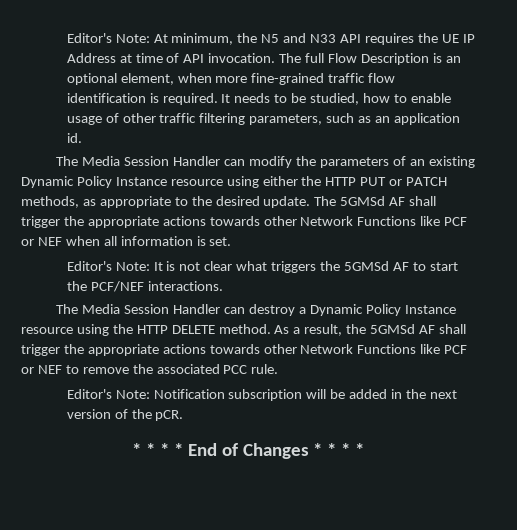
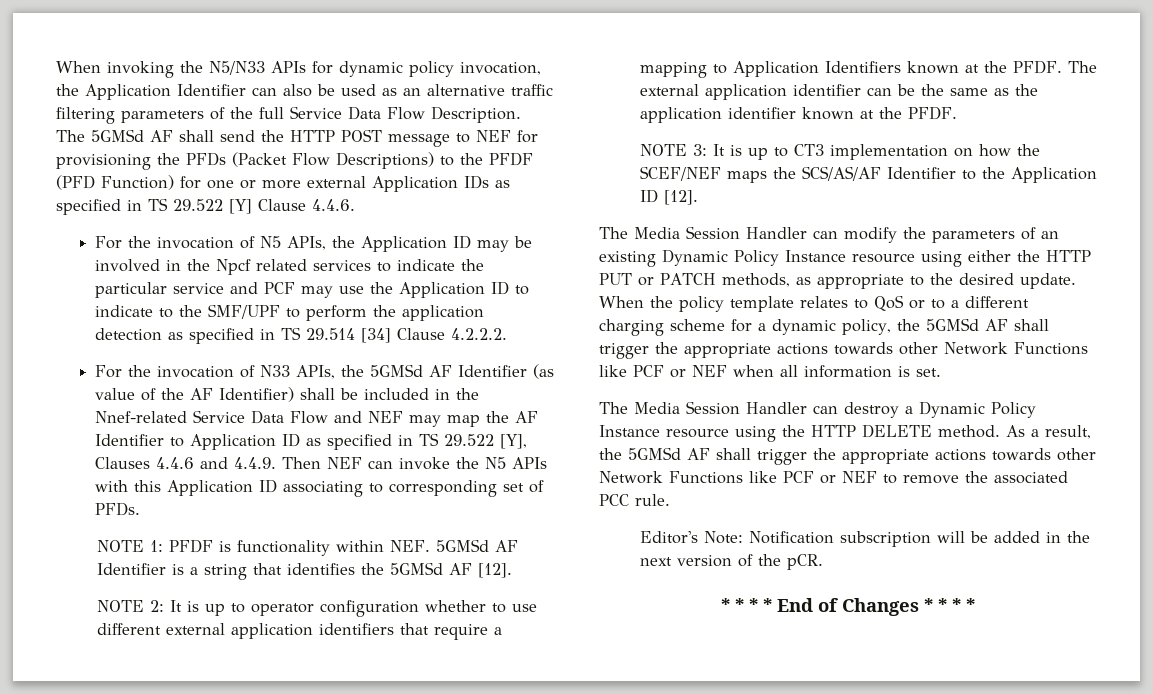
[66,33,475,45] [66,53,461,65] [66,73,396,85] [66,93,451,105] [66,113,460,125] [66,133,82,143] Editor's Note: At minimum, the N5 and N33 API requires the UE IP Address at time of API invocation. The full Flow Description is an optional element, when more fine-grained traffic flow identification is required. It needs to be studied, how to enable usage of other traffic filtering parameters, such as an application id. -> [56,61,541,78] [56,84,553,100] [56,106,521,124] [56,129,538,147] [56,152,533,170] [56,175,510,192] [56,198,355,215] [94,235,532,252] [94,259,484,275] [94,281,529,298] [94,304,484,321] [94,327,507,344] [94,364,554,379] [94,387,479,402] [94,410,538,427] [94,433,527,450] [94,457,547,470] [94,479,544,497] [94,502,140,516] [96,539,518,556] [96,562,512,580] [96,600,537,617] [96,623,502,640] [639,60,1097,78] [639,84,1038,100] [639,106,957,123] [639,144,1040,160] [639,166,1097,183] [639,189,698,205] When invoking the N5/N33 APIs for dynamic policy invocation, the Application Identifier can also be used as an alternative traffic filtering parameters of the full Service Data Flow Description. The 5GMSd AF shall send the HTTP POST message to NEF for provisioning the PFDs (Packet Flow Descriptions) to the PFDF (PFD Function) for one or more external Application IDs as specified in TS 29.522 [Y] Clause 4.4.6. // For the invocation of N5 APIs, the Application ID may be involved in the Npcf related services to indicate the particular service and PCF may use the Application ID to indicate to the SMF/UPF to perform the application detection as specified in TS 29.514 [34] Clause 4.2.2.2. // For the invocation of N33 APIs, the 5GMSd AF Identifier (as value of the AF Identifier) shall be included in the Nnef-related Service Data Flow and NEF may map the AF Identifier to Application ID as specified in TS 29.522 [Y], Clauses 4.4.6 and 4.4.9. Then NEF can invoke the N5 APIs with this Application ID associating to corresponding set of PFDs. // NOTE 1: PFDF is functionality within NEF. 5GMSd AF Identifier is a string that identifies the 5GMSd AF [12]. // NOTE 2: It is up to operator configuration whether to use different external application identifiers that require a mapping to Application Identifiers known at the PFDF. The external application identifier can be the same as the application identifier known at the PFDF. // NOTE 3: It is up to CT3 implementation on how the SCEF/NEF maps the SCS/AS/AF Identifier to the Application ID [12].
[314,196,337,206] The -> [599,295,1029,312] [599,319,920,336] When the policy template relates to QoS or to a different charging scheme for a dynamic policy, the
[66,261,458,273] [66,281,223,292] // Editor's Note: It is not clear what triggers the 5GMSd AF to start the PCF/NEF interactions. -> (941, 372) none

